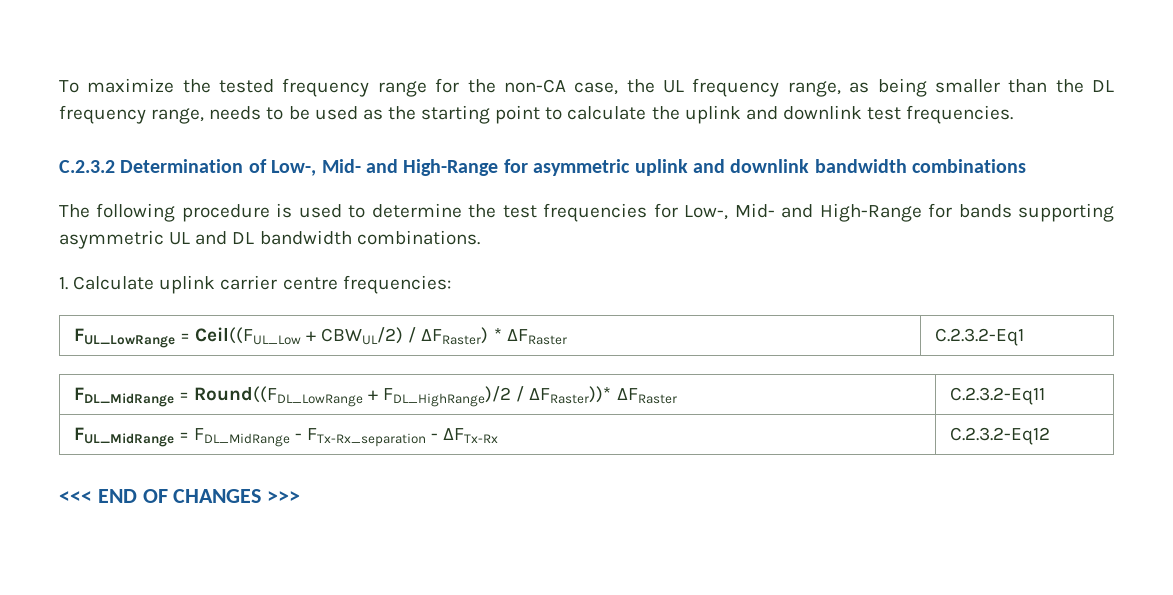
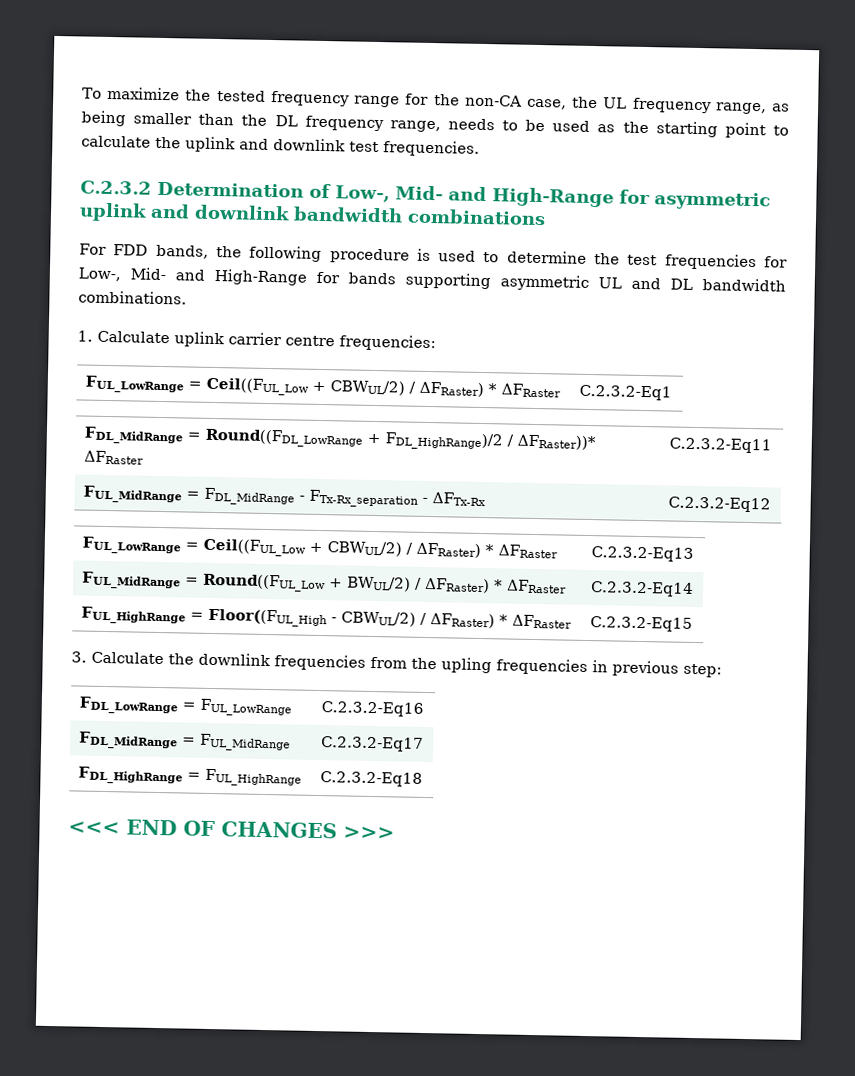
[59,204,90,218] The -> [79,243,242,259] For FDD bands, the
(1050, 436) none -> [81,536,558,559] [590,546,694,562] [81,571,567,594] [589,581,694,597] [80,606,572,629] [589,616,693,632] [71,651,722,678] [78,696,292,717] [320,701,424,717] [78,731,291,752] [320,736,424,752] [77,766,302,787] [319,771,423,787] // FUL_LowRange = Ceil((FUL_Low + CBWUL/2) / ΔFRaster) * ΔFRaster | C.2.3.2-Eq13 // FUL_MidRange = Round((FUL_Low + BWUL/2) / ΔFRaster) * ΔFRaster | C.2.3.2-Eq14 // FUL_HighRange = Floor((FUL_High - CBWUL/2) / ΔFRaster) * ΔFRaster | C.2.3.2-Eq15 // 3. Calculate the downlink frequencies from the upling frequencies in previous step: // FDL_LowRange = FUL_LowRange | C.2.3.2-Eq16 // FDL_MidRange = FUL_MidRange | C.2.3.2-Eq17 // FDL_HighRange = FUL_HighRange | C.2.3.2-Eq18

